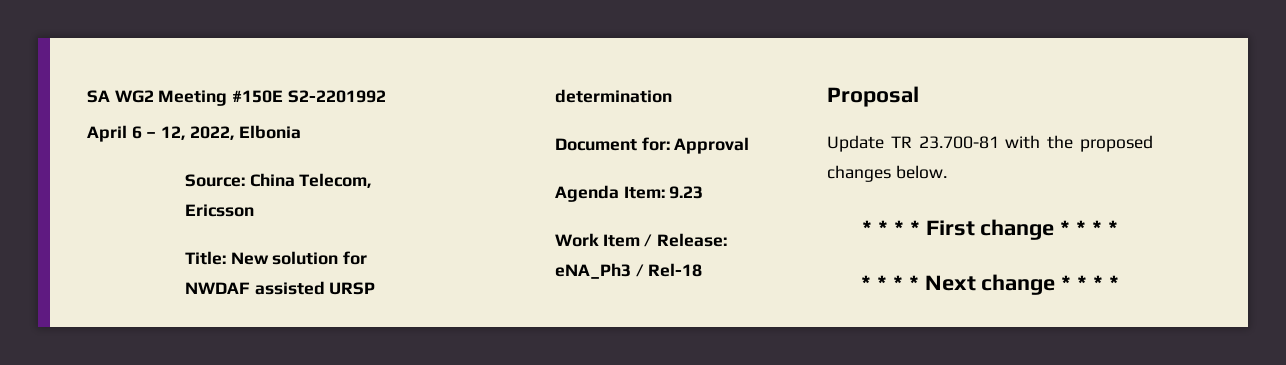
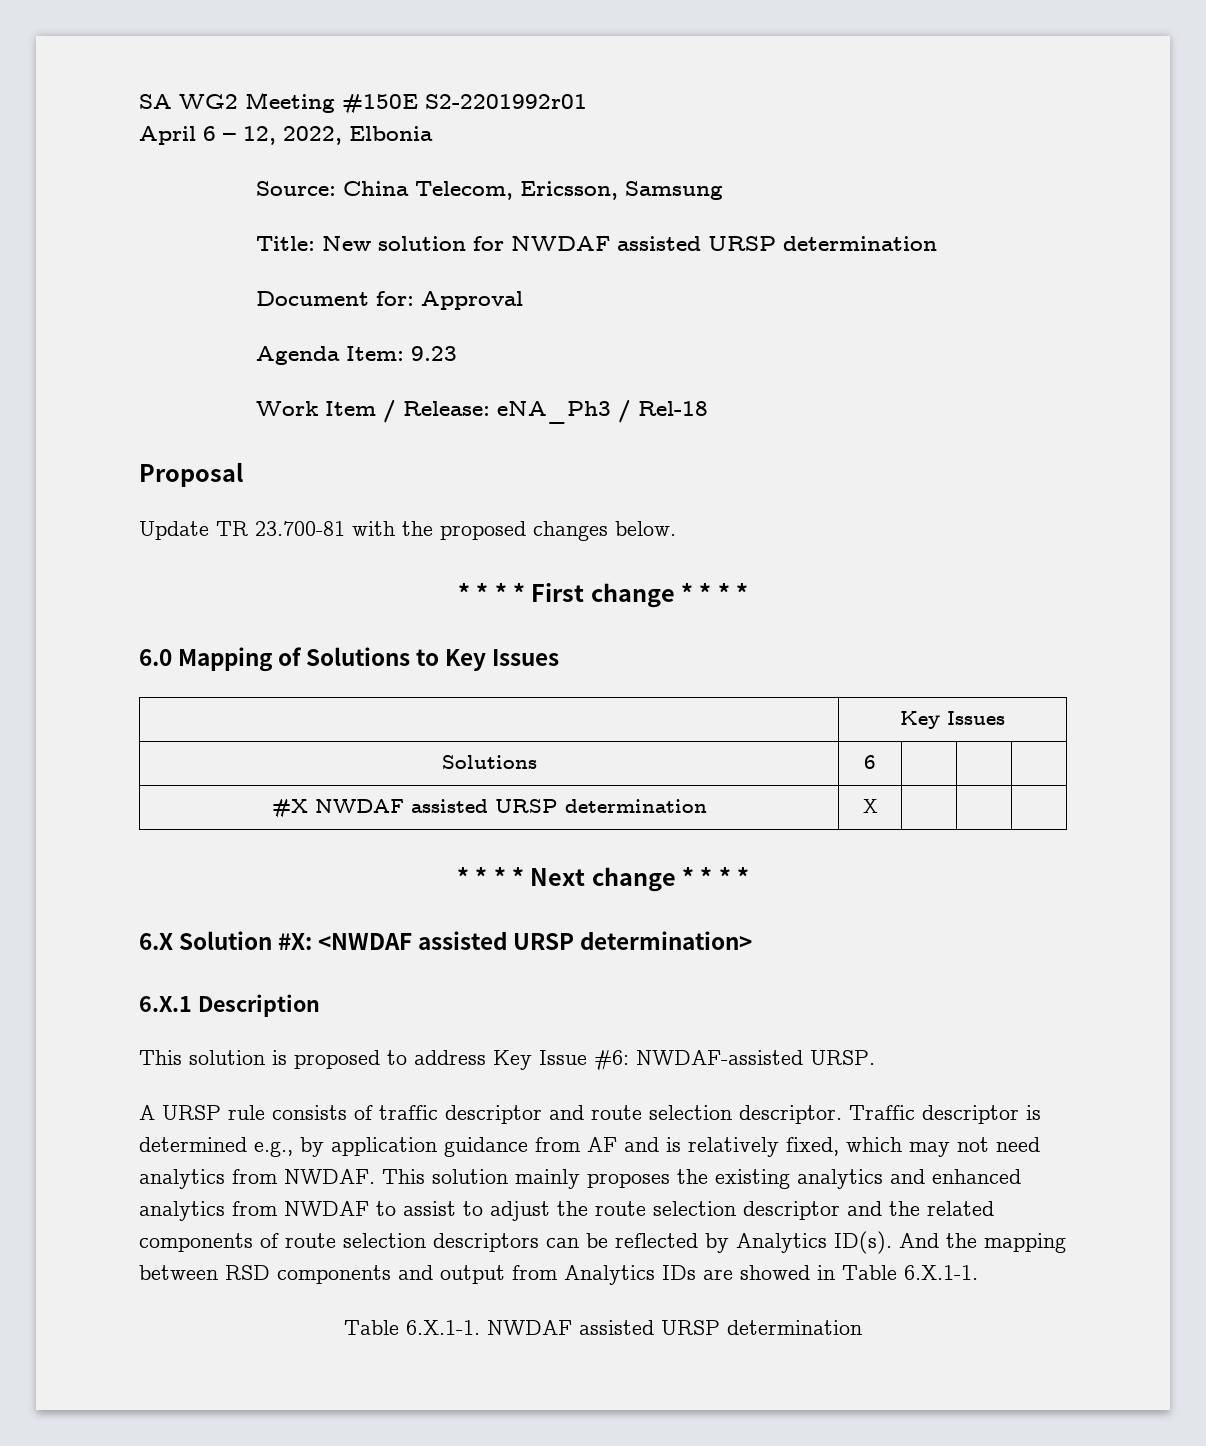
[287,90,386,103] S2-2201992 -> [425,94,587,109] S2-2201992r01
[184,204,254,217] Ericsson -> [519,181,723,200] Ericsson, Samsung
(1119, 227) none -> [139,647,560,672] [900,711,1005,729] [441,755,537,769] [864,755,876,769] [271,799,707,818] [862,799,878,813] // 6.0 Mapping of Solutions to Key Issues // | Key Issues // Solutions | 6 | | | // #X NWDAF assisted URSP determination | X | | |
(1120, 282) none -> [139,931,753,950] [139,994,320,1017] [139,1050,875,1072] [139,1105,1041,1124] [139,1137,1040,1157] [139,1169,1021,1189] [139,1201,994,1221] [139,1231,1066,1254] [139,1265,978,1285] [344,1320,862,1335] // 6.X Solution #X: <NWDAF assisted URSP determination> // 6.X.1 Description // This solution is proposed to address Key Issue #6: NWDAF-assisted URSP. // A URSP rule consists of traffic descriptor and route selection descriptor. Traffic descriptor is determined e.g., by application guidance from AF and is relatively fixed, which may not need analytics from NWDAF. This solution mainly proposes the existing analytics and enhanced analytics from NWDAF to assist to adjust the route selection descriptor and the related components of route selection descriptors can be reflected by Analytics ID(s). And the mapping between RSD components and output from Analytics IDs are showed in Table 6.X.1-1. // Table 6.X.1-1. NWDAF assisted URSP determination

